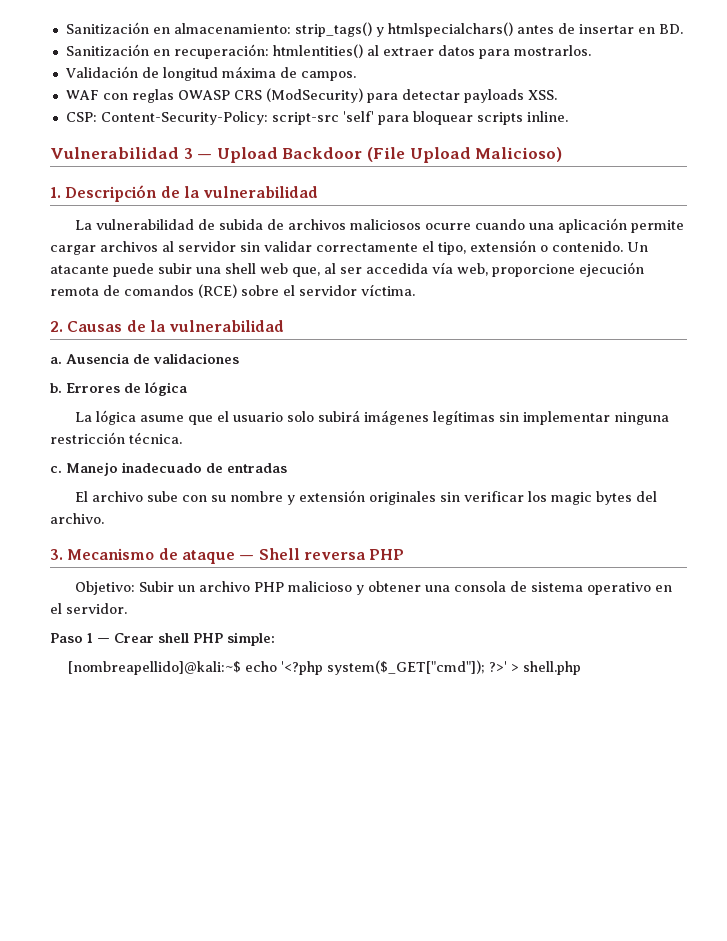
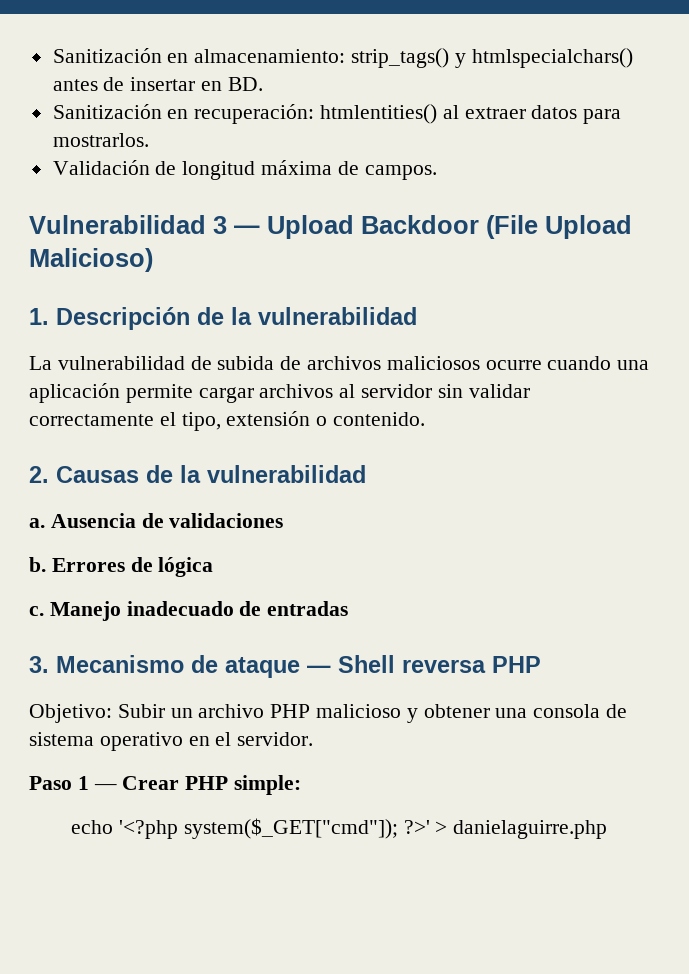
[65,88,557,103] [65,111,568,125] // WAF con reglas OWASP CRS (ModSecurity) para detectar payloads XSS. // CSP: Content-Security-Policy: script-src 'self' para bloquear scripts inline. -> (437, 172) none
[627,242,648,252] [50,262,644,277] [50,284,415,298] Un atacante puede subir una shell web que, al ser accedida vía web, proporcione ejecución remota de comandos (RCE) sobre el servidor víctima. -> (426, 419) none
[74,410,669,425] [50,432,182,444] // La lógica asume que el usuario solo subirá imágenes legítimas sin implementar ninguna restricción técnica. -> (214, 567) none
[74,490,657,505] [50,513,104,524] // El archivo sube con su nombre y extensión originales sin verificar los magic bytes del archivo. -> (349, 608) none
[158,633,189,643] shell -> (180, 783) none
[68,661,242,675] [nombreapellido]@kali:~$ -> (302, 785) none
[523,661,582,675] shell.php -> [453,820,608,839] danielaguirre.php

